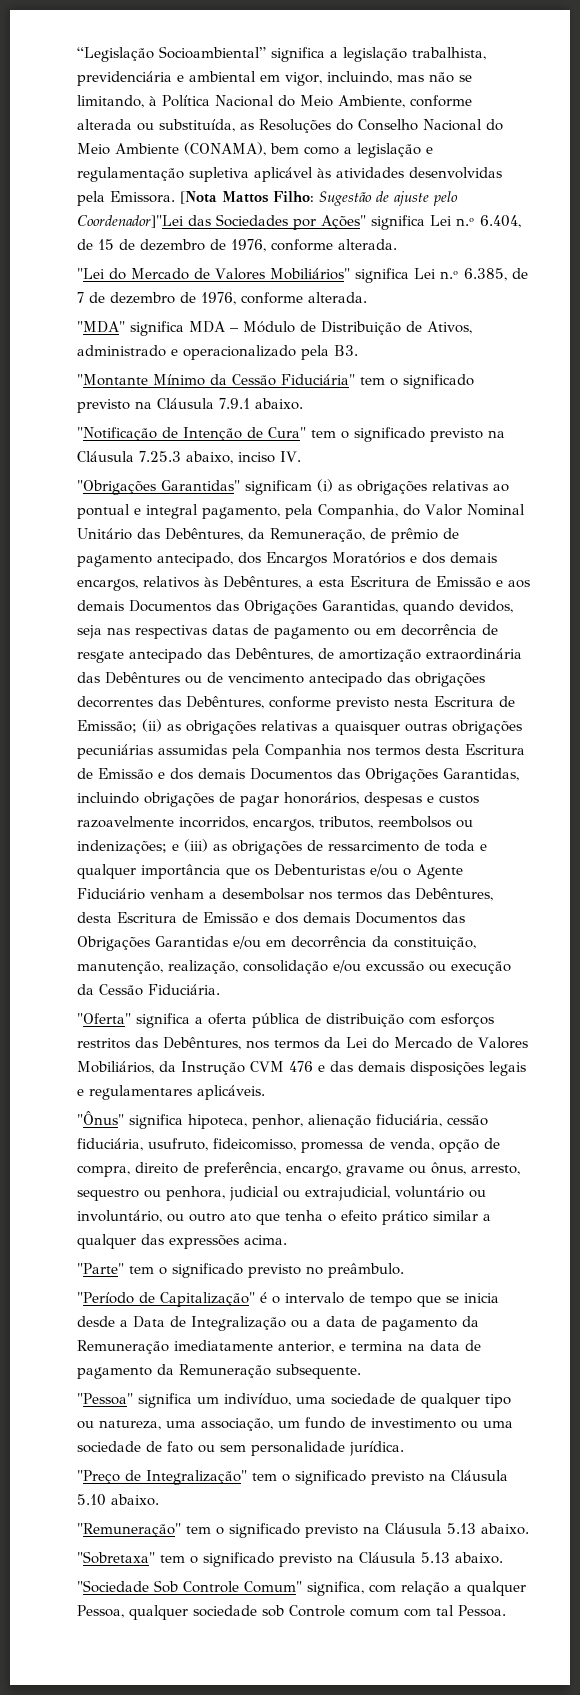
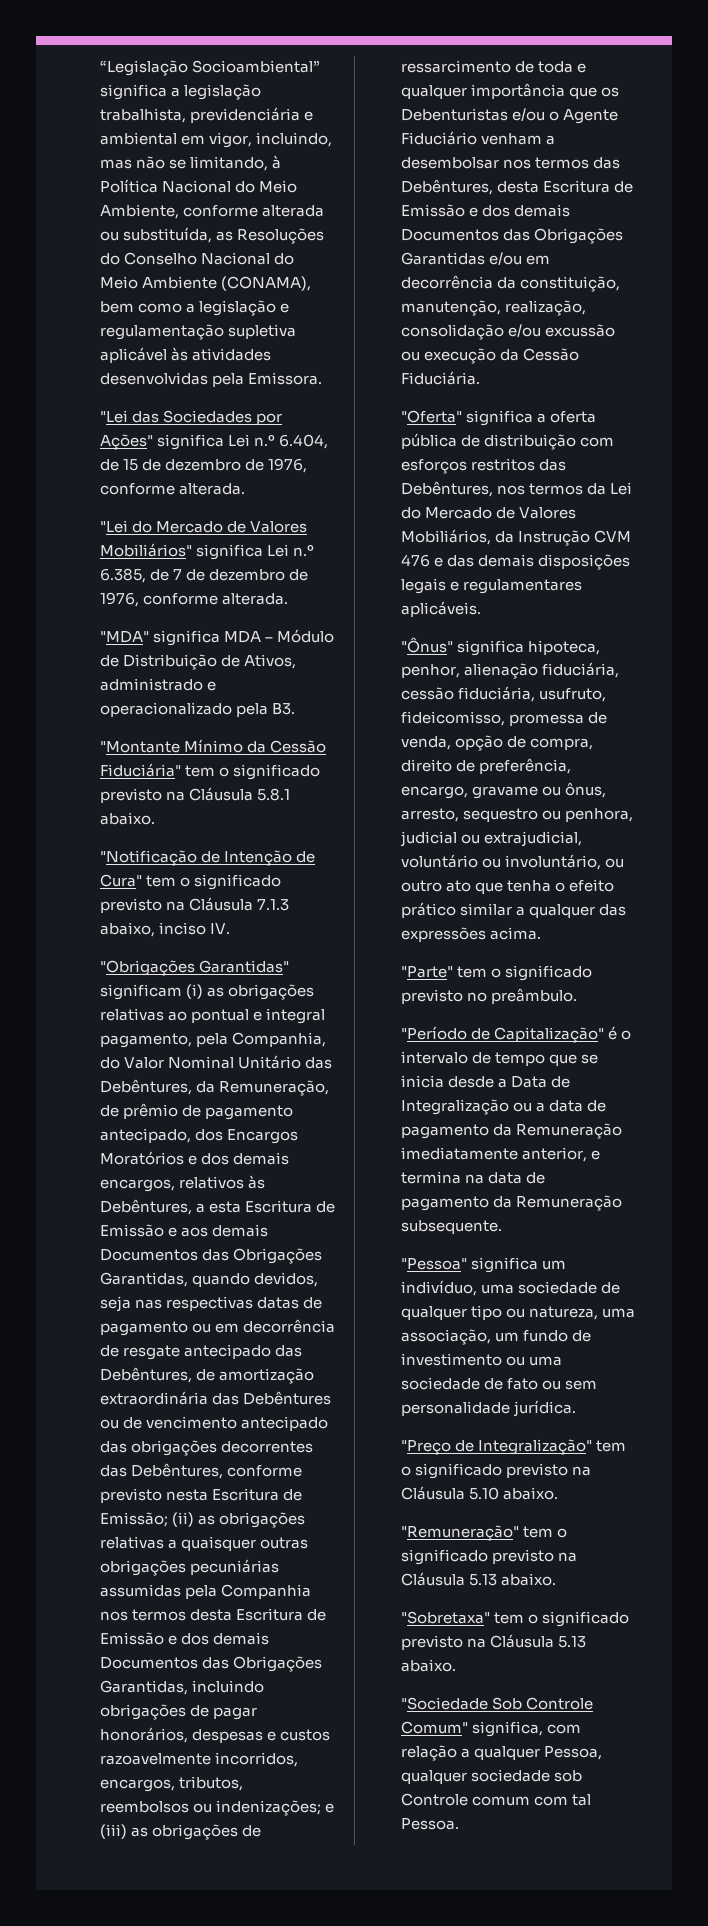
[179,191,458,206] [76,215,184,228] [Nota Mattos Filho: Sugestão de ajuste pelo Coordenador]"Lei -> [99,410,128,423] // "Lei
[218,398,250,409] 7.9.1 -> [256,788,290,801] 5.8.1
[138,451,181,462] 7.25.3 -> [256,899,289,911] 7.1.3

